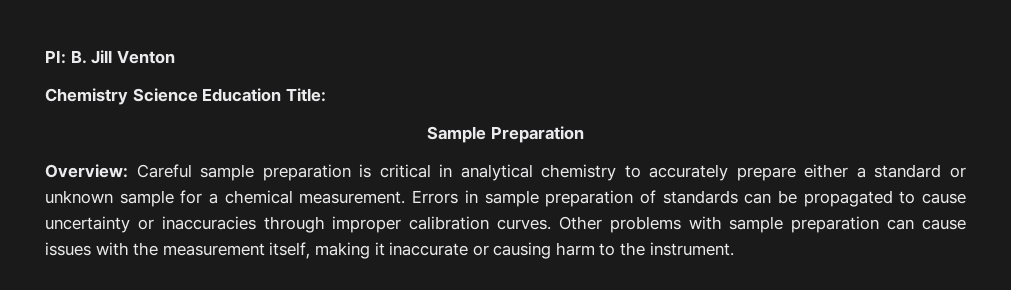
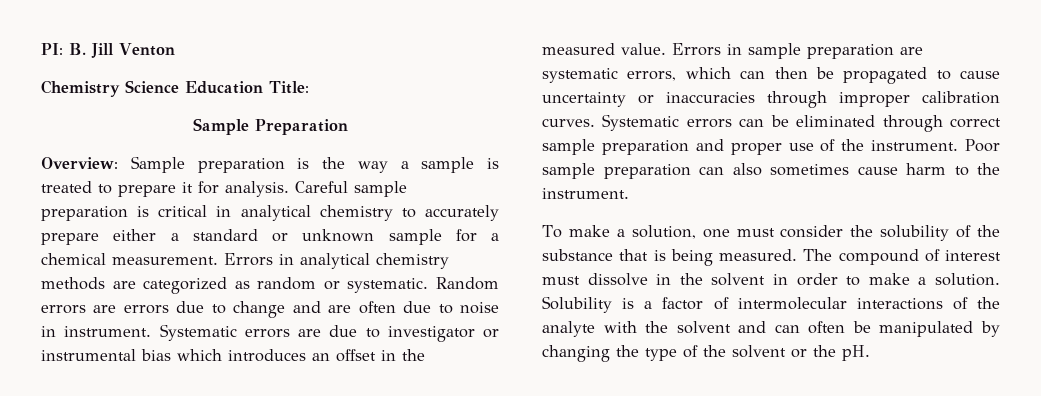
(128, 171) none -> [130,156,499,173] [41,181,289,197] Sample preparation is the way a sample is treated to prepare it for analysis.
[484,190,772,207] sample preparation of standards can -> [300,253,449,269] [41,277,499,294] [41,301,499,318] [41,324,499,342] [41,349,425,362] [542,43,923,59] [542,67,808,83] analytical chemistry methods are categorized as random or systematic. Random errors are errors due to change and are often due to noise in instrument. Systematic errors are due to investigator or instrumental bias which introduces an offset in the measured value. Errors in sample preparation are systematic errors, which can then
[558,216,966,233] [45,242,734,259] Other problems with sample preparation can cause issues with the measurement itself, making it inaccurate or causing harm to the instrument. -> [602,114,1001,132] [542,139,1000,155] [542,163,1000,179] [542,188,629,199] [542,225,1000,241] [542,249,1001,266] [542,273,1000,286] [542,296,1000,313] [542,321,1000,337] [542,345,870,362] Systematic errors can be eliminated through correct sample preparation and proper use of the instrument. Poor sample preparation can also sometimes cause harm to the instrument. // To make a solution, one must consider the solubility of the substance that is being measured. The compound of interest must dissolve in the solvent in order to make a solution. Solubility is a factor of intermolecular interactions of the analyte with the solvent and can often be manipulated by changing the type of the solvent or the pH.

